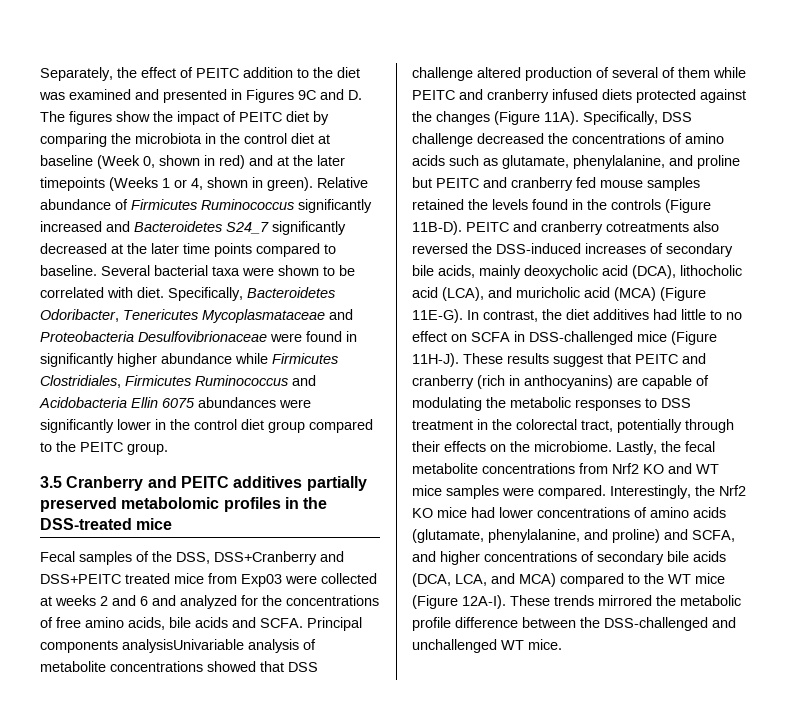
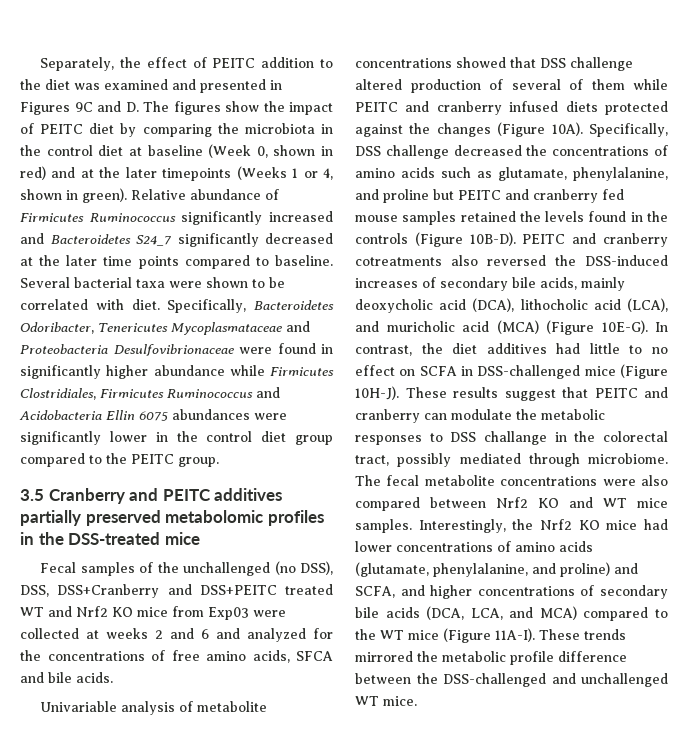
(172, 556) none -> [183,561,334,576] unchallenged (no DSS),
(170, 578) none -> [20,606,133,617] WT and Nrf2 KO
[169,617,362,631] [40,639,244,653] bile acids and SCFA. Principal components analysisUnivariable -> [296,651,333,661] [20,672,113,683] [40,701,118,712] SFCA and bile acids. // Univariable
[544,111,579,125] 11A). -> [551,122,583,136] 10A).
[412,221,462,235] 11B-D). -> [469,232,516,246] 10B-D).
[412,309,463,323] 11E-G). -> [601,320,648,334] 10E-G).
[412,353,459,367] 11H-J). -> [355,386,399,400] 10H-J).
[477,375,709,389] [412,397,482,411] (rich in anthocyanins) are capable of modulating -> [424,409,512,420] can modulate
[412,420,473,430] treatment -> [484,431,547,445] challange
[617,419,734,433] [412,441,715,455] [412,463,608,474] potentially through their effects on the microbiome. Lastly, the fecal metabolite concentrations from -> [397,453,668,467] [355,475,668,486] [355,497,486,511] possibly mediated through microbiome. The fecal metabolite concentrations were also compared between
[446,485,606,499] samples were compared. -> [355,519,412,533] samples.
[462,595,506,609] 12A-I). -> [495,628,535,642] 11A-I).

